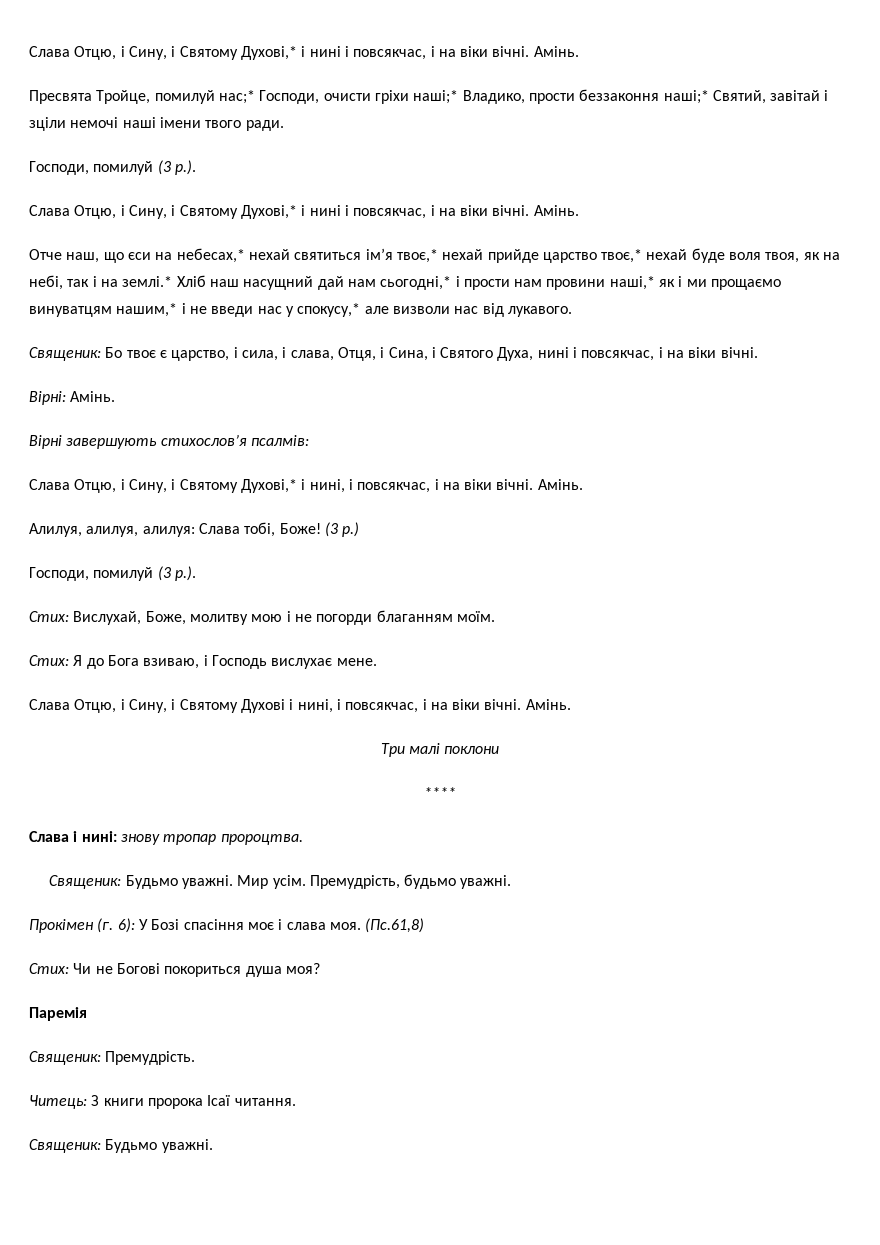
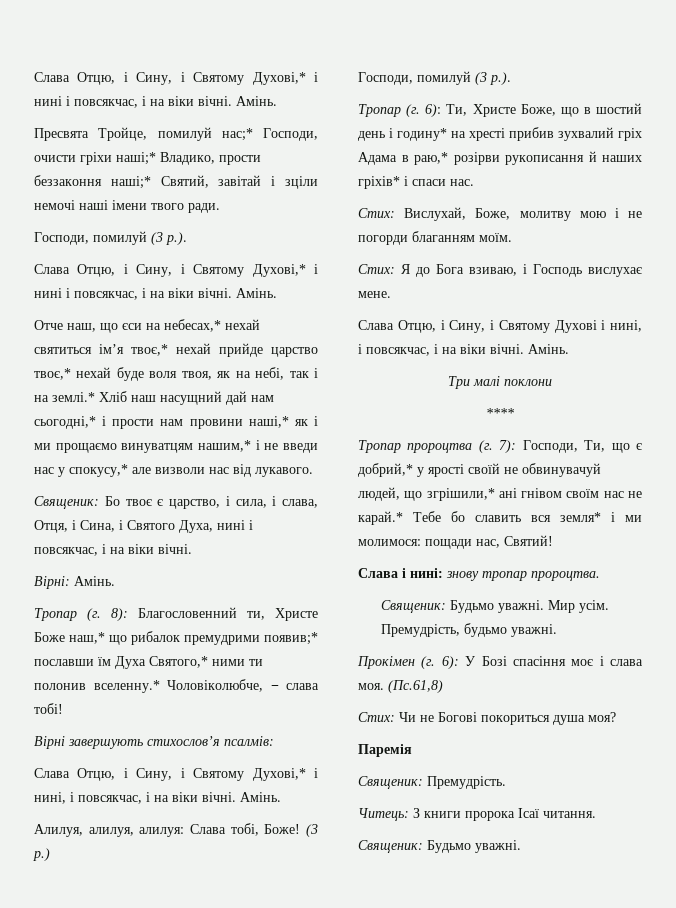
(116, 396) none -> [34,607,318,621] [34,631,318,645] [34,656,263,669] [34,679,319,693] [34,703,63,714] // Тропар (г. 8): Благословенний ти, Христе Боже наш,* що рибалок премудрими появив;* пославши їм Духа Святого,* ними ти полонив вселенну.* Чоловіколюбче, − слава тобі!
(196, 573) none -> [358,103,642,117] [358,127,642,141] [358,151,642,165] [358,176,474,189] // Тропар (г. 6): Ти, Христе Боже, що в шостий день і годину* на хресті прибив зухвалий гріх Адама в раю,* розірви рукописання й наших гріхів* і спаси нас.
(456, 792) none -> [358,440,642,453] [358,463,601,477] [358,487,642,501] [358,511,642,525] [358,535,553,549] // Тропар пророцтва (г. 7): Господи, Ти, що є добрий,* у ярості своїй не обвинувачуй людей, що згрішили,* ані гнівом своїм нас не карай.* Тебе бо славить вся земля* і ми молимося: пощади нас, Святий!

